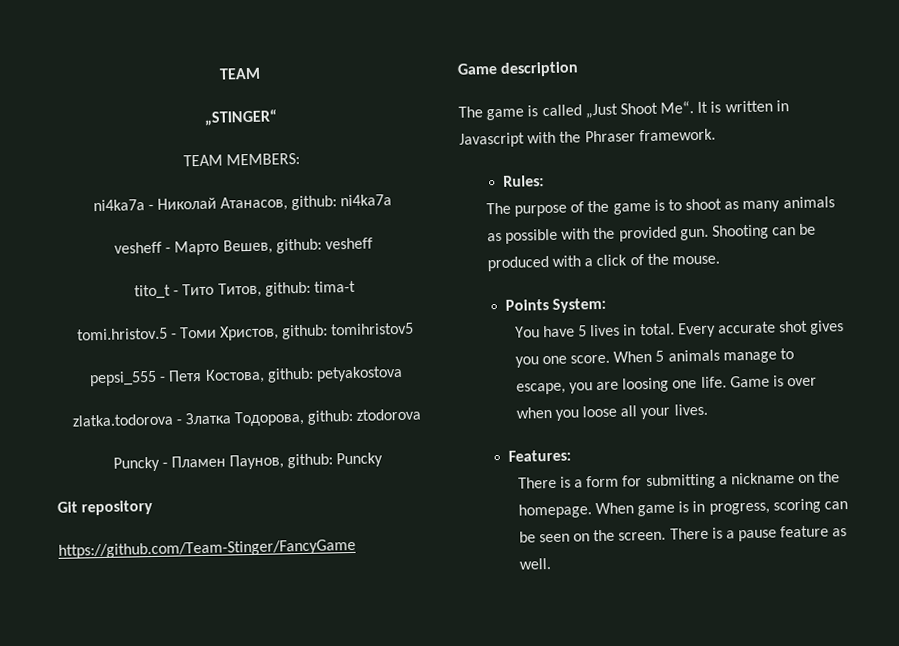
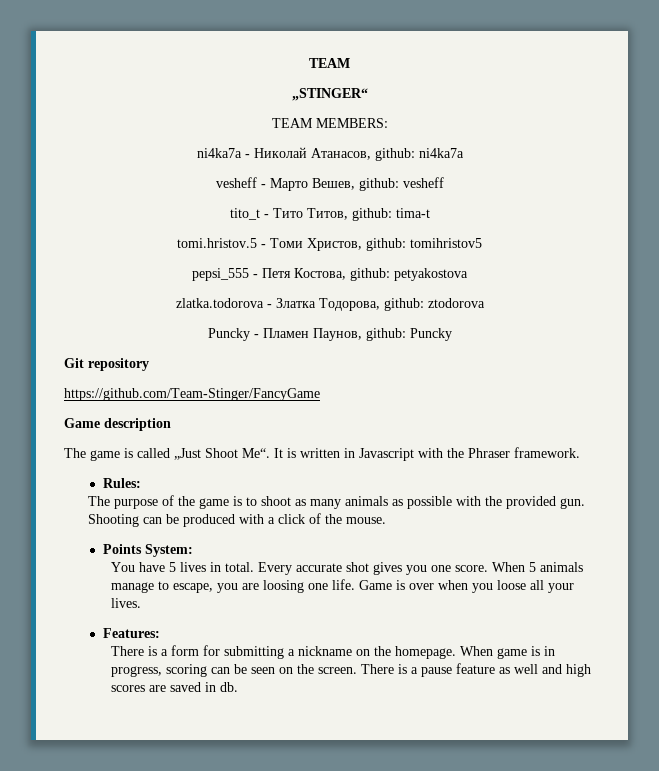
[518,558,551,570] well. -> [514,664,592,677] [111,682,239,692] well and high scores are saved in db.

